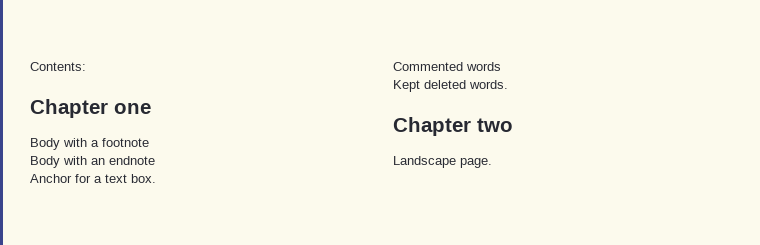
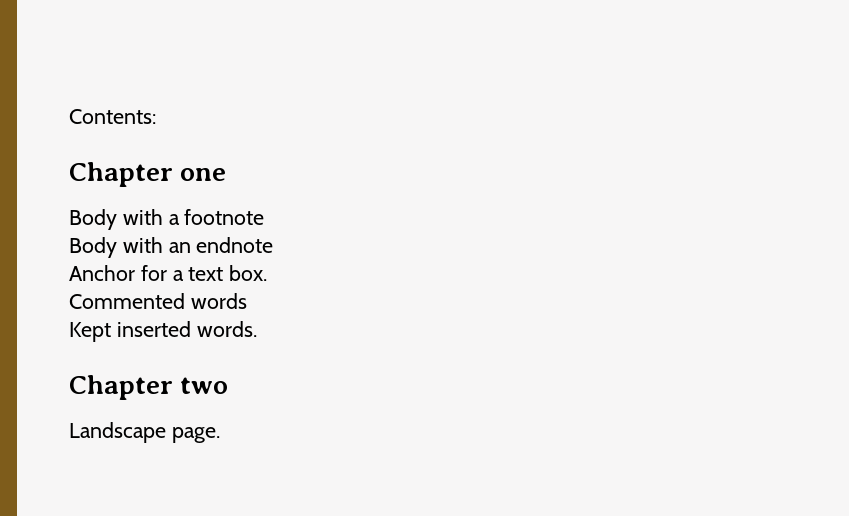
[424,80,466,89] deleted -> [116,321,191,337] inserted

